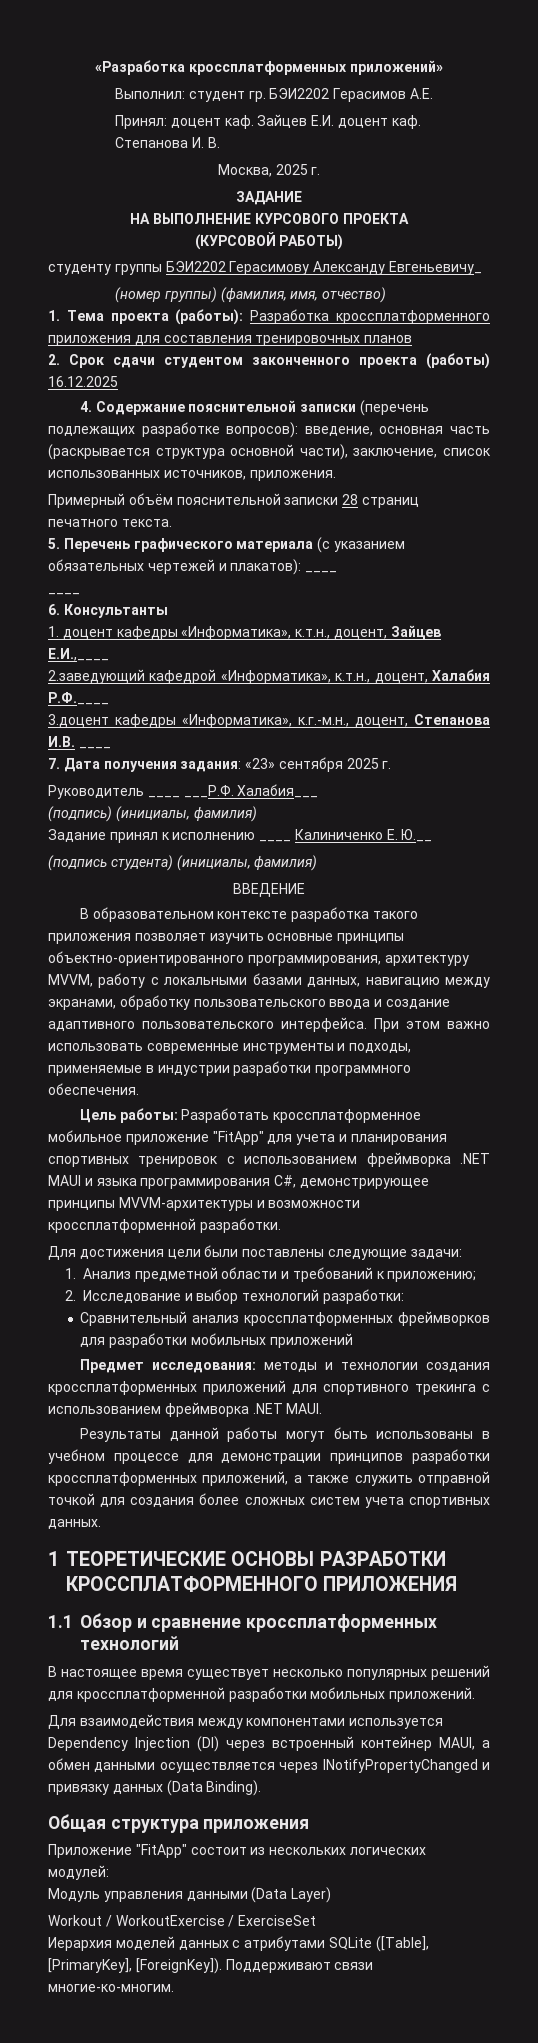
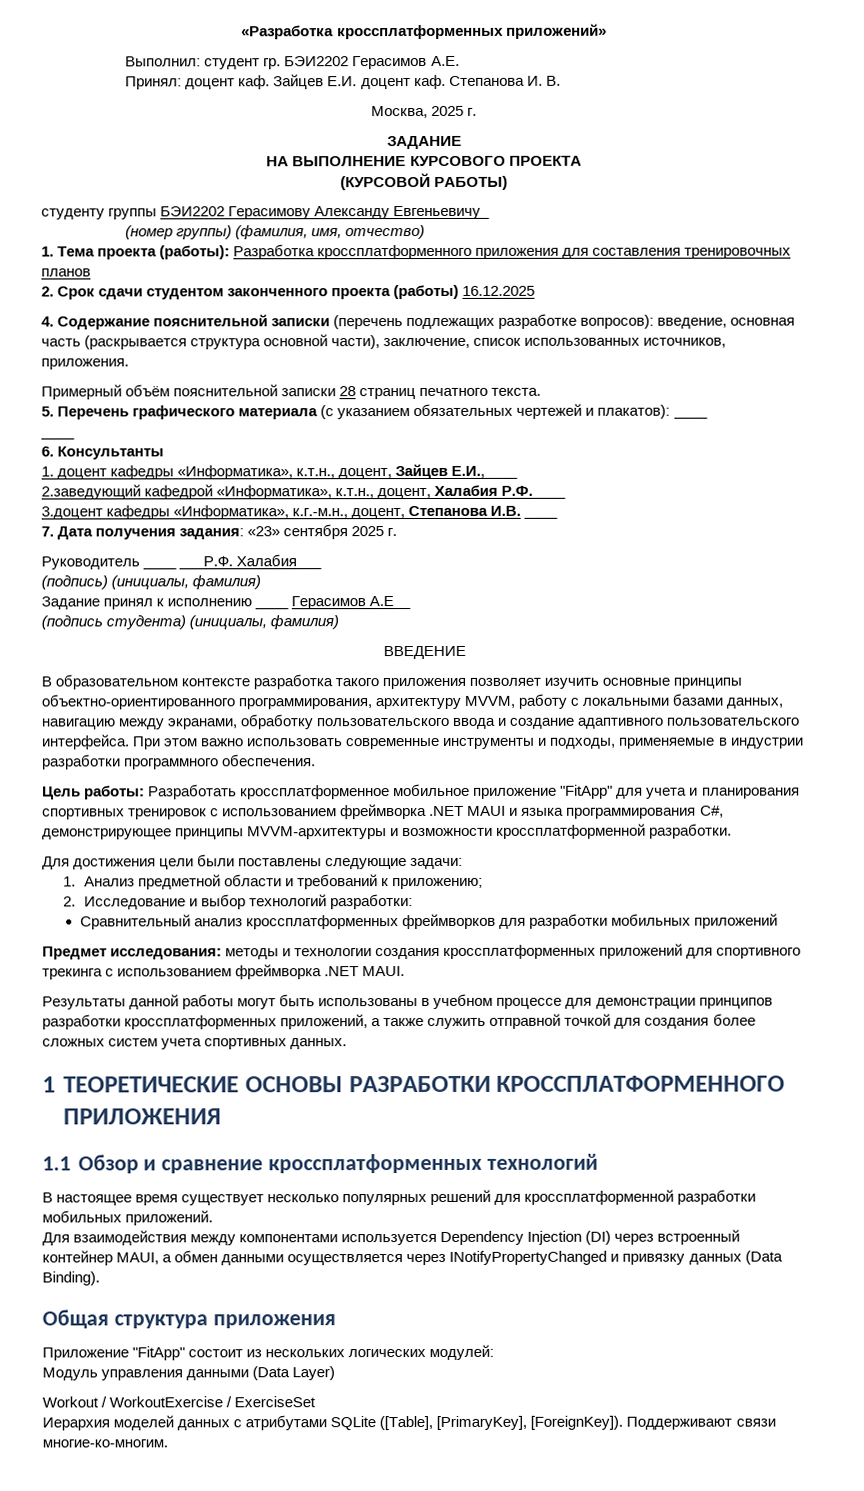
[294,829,433,842] Калиниченко Е. Ю.__ -> [291,596,412,610] Герасимов А.Е__

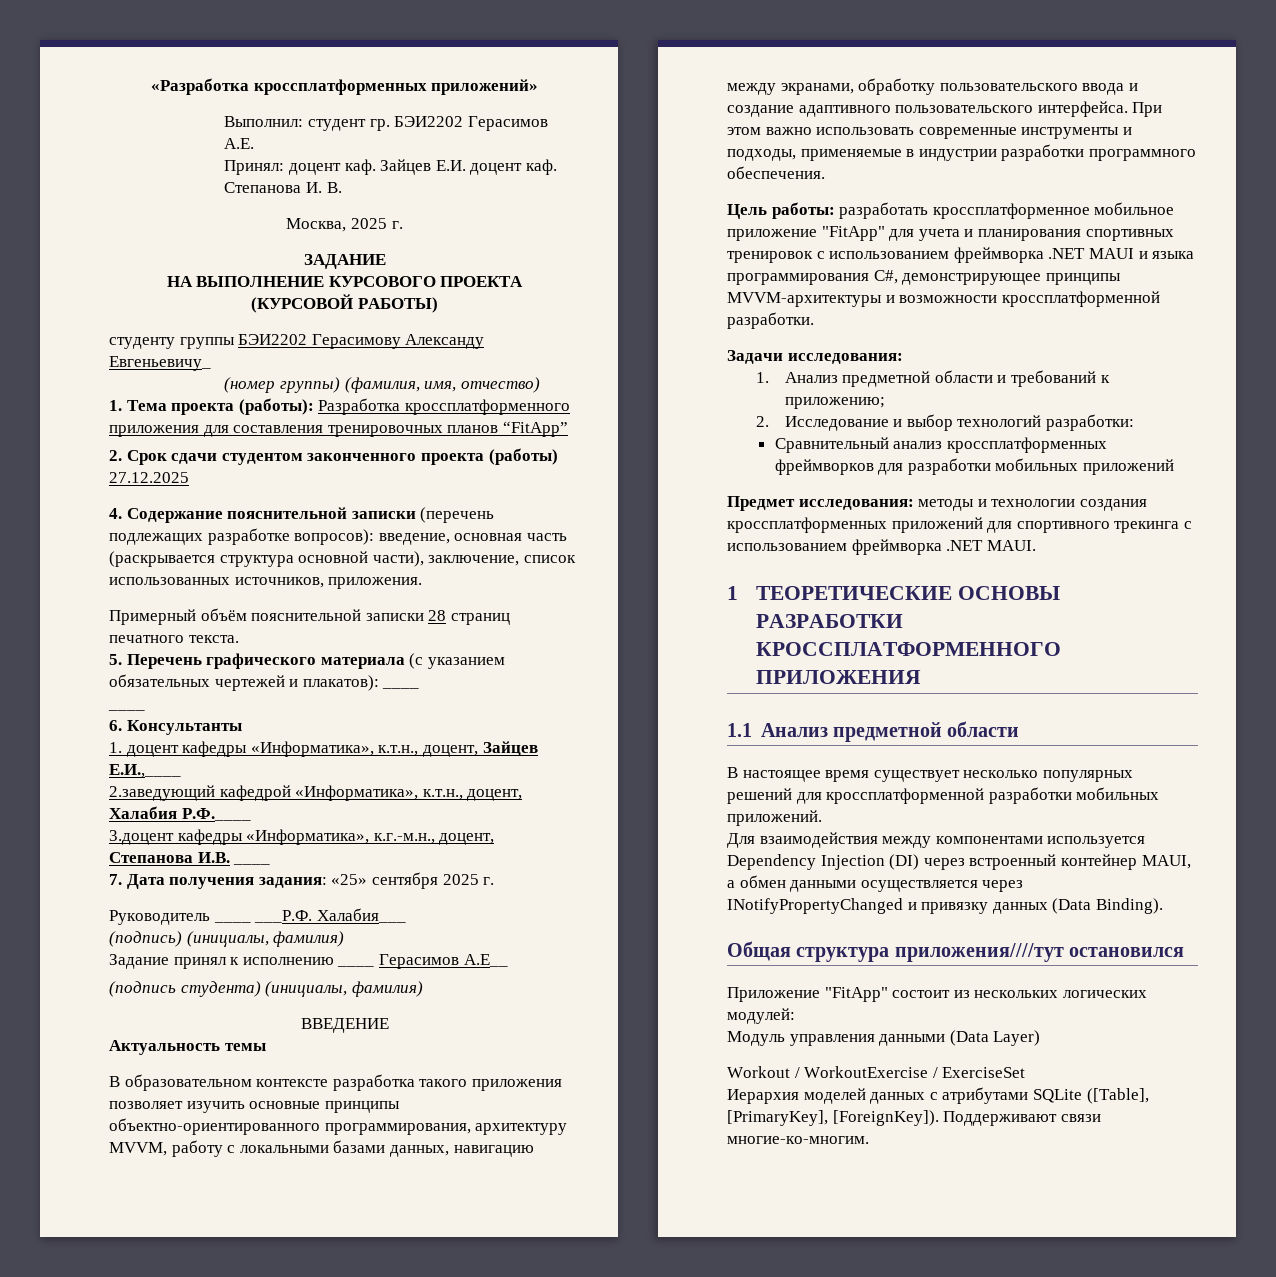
(91, 272) none -> [502,421,568,437] “FitApp”
[462,285,536,296] 16.12.2025 -> [109,472,189,483] 27.12.2025
[247,526,281,537] «23» -> [331,874,368,885] «25»
(466, 652) none -> [109,1040,266,1055] // Актуальность темы
[148,784,238,800] Разработать -> [839,202,929,219] разработать
[42,854,464,870] Для достижения цели были поставлены следующие задачи: -> [727,350,903,364] Задачи исследования:
[42,993,773,1010] [42,1013,756,1030] [42,1038,348,1050] // Результаты данной работы могут быть использованы в учебном процессе для демонстрации принципов разработки кроссплатформенных приложений, а также служить отправной точкой для создания более сложных систем учета спортивных данных. -> (1036, 545) none
[77,1153,598,1174] Обзор и сравнение кроссплатформенных технологий -> [760,721,1020,742] Анализ предметной области
[212,1314,336,1329] приложения -> [894,943,1185,962] приложения////тут остановился

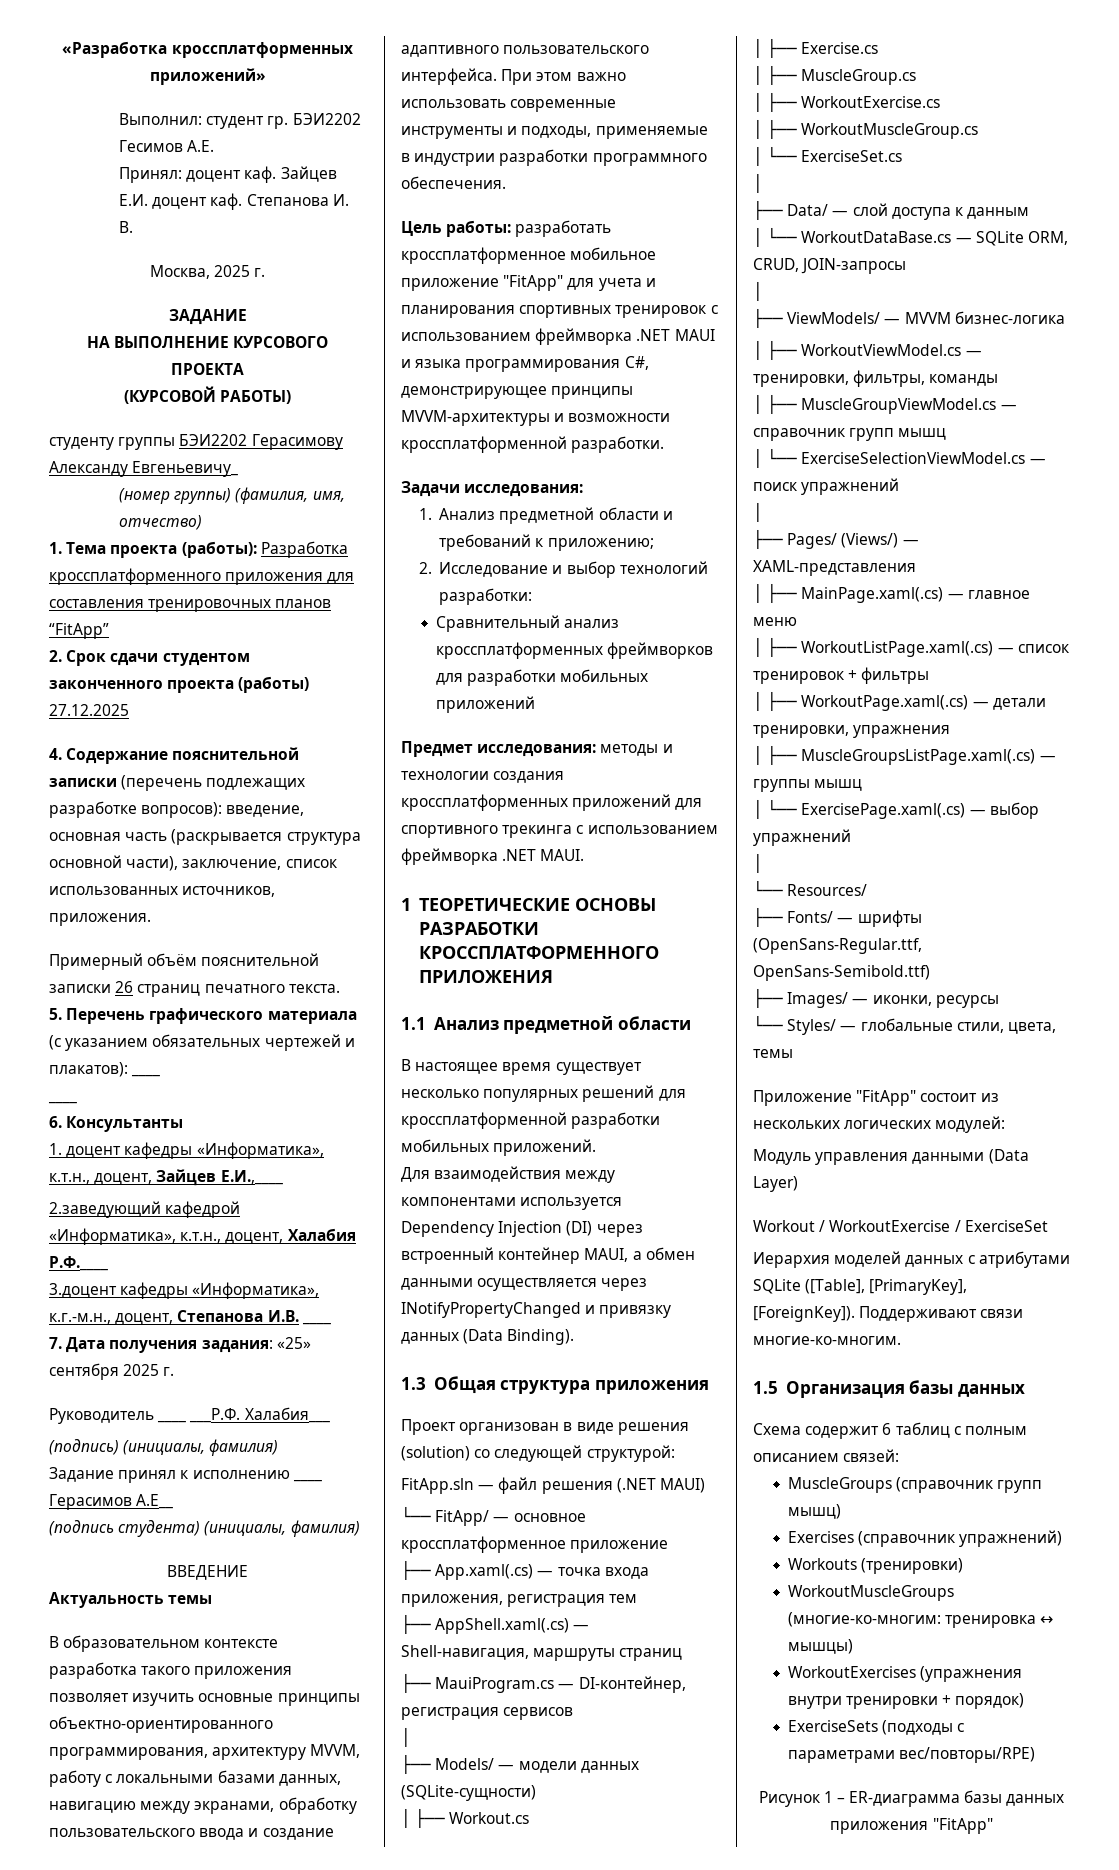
[467,116,548,131] Герасимов -> [118,140,183,152] Гесимов
[428,610,447,621] 28 -> [115,981,134,993] 26
(1163, 906) none -> [401,1377,426,1390] 1.3
[894,943,1185,962] приложения////тут остановился -> [594,1380,709,1394] [401,1419,689,1435] [401,1445,675,1462] [401,1477,705,1494] [401,1506,586,1526] [401,1536,669,1553] [401,1560,649,1580] [401,1594,638,1607] [401,1614,590,1634] [401,1645,683,1661] [401,1673,686,1693] [401,1707,574,1720] [401,1727,411,1747] [401,1754,639,1774] [401,1785,536,1801] [401,1808,530,1828] [753,38,879,58] [753,65,917,85] [753,92,941,112] [753,119,979,139] [753,146,903,166] [753,173,763,193] [753,200,1030,220] [753,227,1068,247] [753,258,907,274] [753,281,763,301] [753,308,1065,328] [753,340,982,360] [753,370,999,387] [753,394,1017,414] [753,428,947,441] [753,448,1046,468] [753,478,900,495] [753,502,763,522] [753,529,919,549] [753,560,916,576] [753,583,1030,603] [753,617,797,626] [753,637,1070,657] [753,667,930,684] [753,691,1046,711] [753,725,951,738] [753,745,1056,765] [753,779,863,792] [753,799,1039,819] [753,829,851,846] [753,853,763,873] [753,880,868,896] [753,907,922,927] [753,938,922,954] [753,965,930,981] [753,988,999,1008] [753,1015,1056,1035] [753,1049,793,1058] приложения // Проект организован в виде решения (solution) со следующей структурой: // FitApp.sln — файл решения (.NET MAUI) // └── FitApp/ — основное кроссплатформенное приложение // ├── App.xaml(.cs) — точка входа приложения, регистрация тем // ├── AppShell.xaml(.cs) — Shell-навигация, маршруты страниц // ├── MauiProgram.cs — DI-контейнер, регистрация сервисов // │ // ├── Models/ — модели данных (SQLite-сущности) // │ ├── Workout.cs // │ ├── Exercise.cs // │ ├── MuscleGroup.cs // │ ├── WorkoutExercise.cs // │ ├── WorkoutMuscleGroup.cs // │ └── ExerciseSet.cs // │ // ├── Data/ — слой доступа к данным // │ └── WorkoutDataBase.cs — SQLite ORM, CRUD, JOIN-запросы // │ // ├── ViewModels/ — MVVM бизнес-логика // │ ├── WorkoutViewModel.cs — тренировки, фильтры, команды // │ ├── MuscleGroupViewModel.cs — справочник групп мышц // │ └── ExerciseSelectionViewModel.cs — поиск упражнений // │ // ├── Pages/ (Views/) — XAML-представления // │ ├── MainPage.xaml(.cs) — главное меню // │ ├── WorkoutListPage.xaml(.cs) — список тренировок + фильтры // │ ├── WorkoutPage.xaml(.cs) — детали тренировки, упражнения // │ ├── MuscleGroupsListPage.xaml(.cs) — группы мышц // │ └── ExercisePage.xaml(.cs) — выбор упражнений // │ // └── Resources/ // ├── Fonts/ — шрифты (OpenSans-Regular.ttf, OpenSans-Semibold.ttf) // ├── Images/ — иконки, ресурсы // └── Styles/ — глобальные стили, цвета, темы
(869, 1140) none -> [753,1380,1025,1398] [753,1422,1027,1439] [753,1449,900,1462] [787,1477,1042,1493] [787,1504,841,1519] [787,1530,1062,1547] [787,1558,963,1574] [787,1585,954,1601] [787,1612,1053,1628] [787,1639,853,1654] [787,1666,1022,1682] [787,1693,1025,1709] [787,1720,964,1735] [787,1747,1035,1763] [758,1790,1065,1807] [830,1818,993,1834] // 1.5 Организация базы данных // Схема содержит 6 таблиц с полным описанием связей: // MuscleGroups (справочник групп мышц) // Exercises (справочник упражнений) // Workouts (тренировки) // WorkoutMuscleGroups (многие-ко-многим: тренировка ↔ мышцы) // WorkoutExercises (упражнения внутри тренировки + порядок) // ExerciseSets (подходы с параметрами вес/повторы/RPE) // Рисунок 1 – ER-диаграмма базы данных приложения "FitApp"

